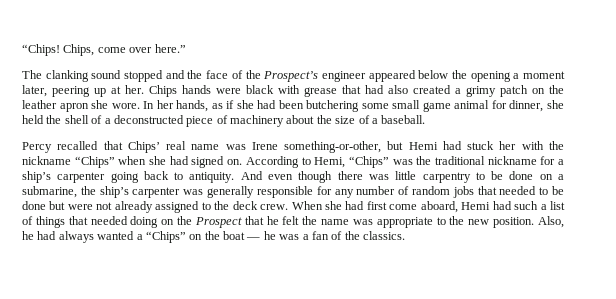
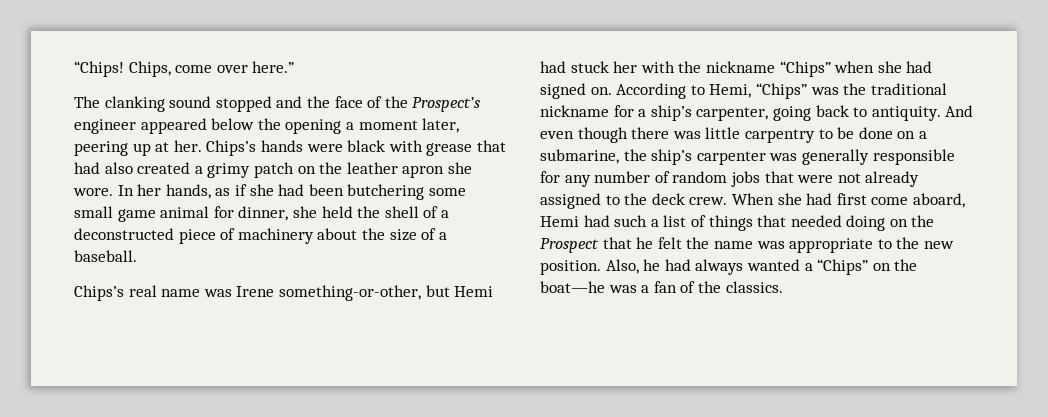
[149,85,177,97] Chips -> [206,140,257,156] Chips’s
[22,141,160,153] Percy recalled that Chips’ -> [74,285,124,301] Chips’s
[57,172,106,183] carpenter -> [696,107,769,121] carpenter,
[499,186,564,195] [22,201,66,210] needed to be done but -> (794, 177) none
[223,231,276,240] boat — he -> [540,281,605,293] boat—he

